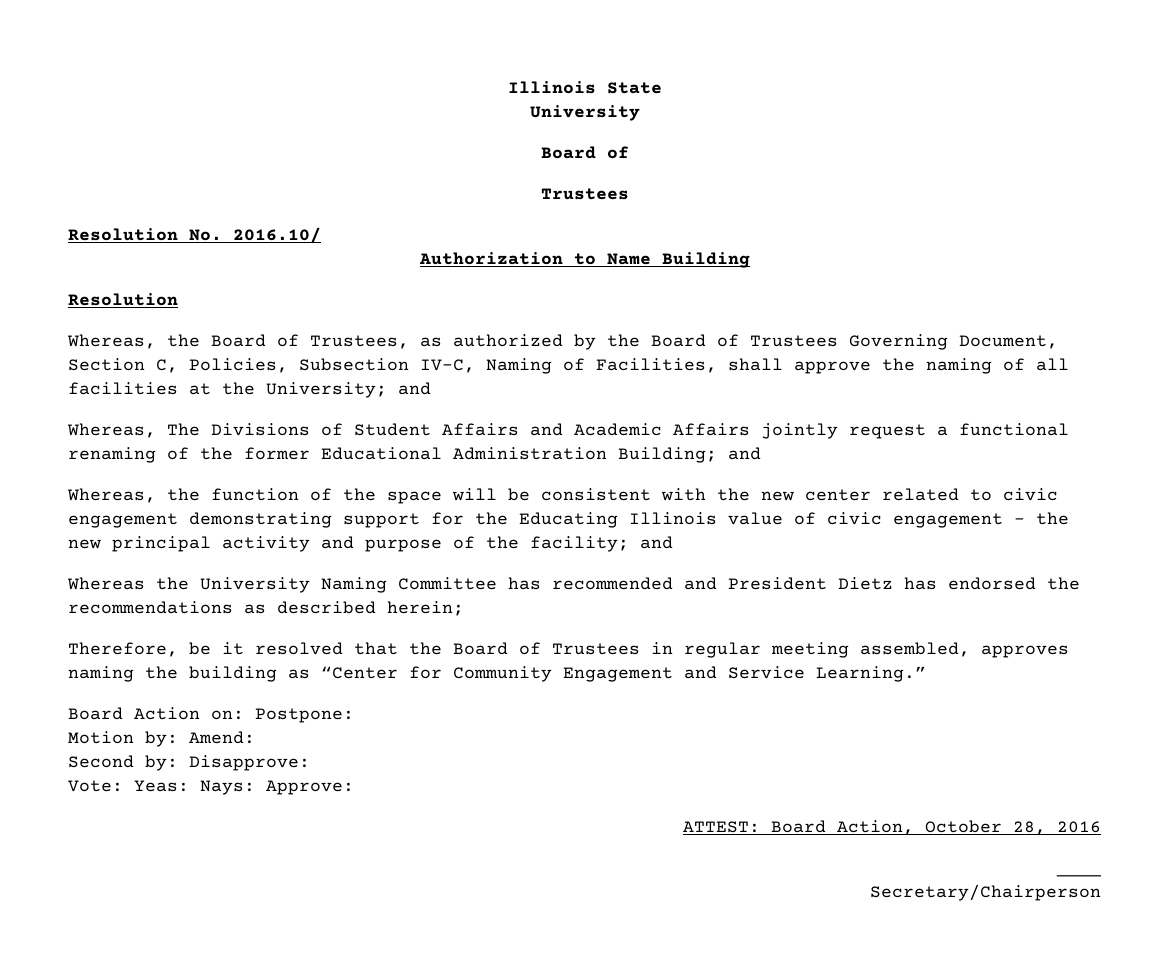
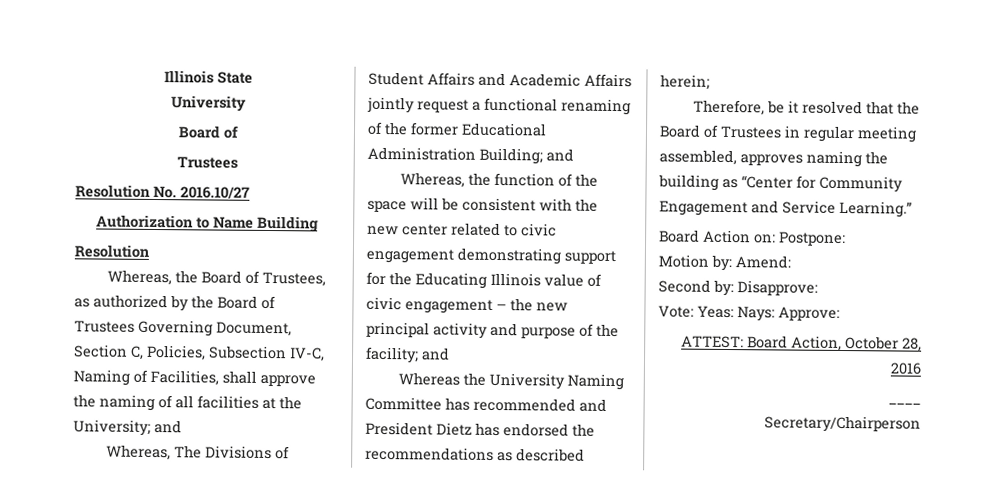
[233,227,321,244] 2016.10/ -> [180,186,250,199] 2016.10/27

